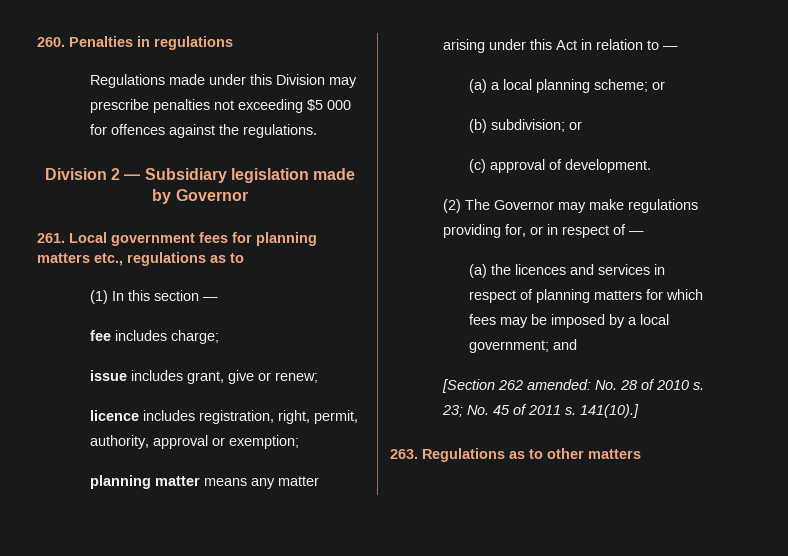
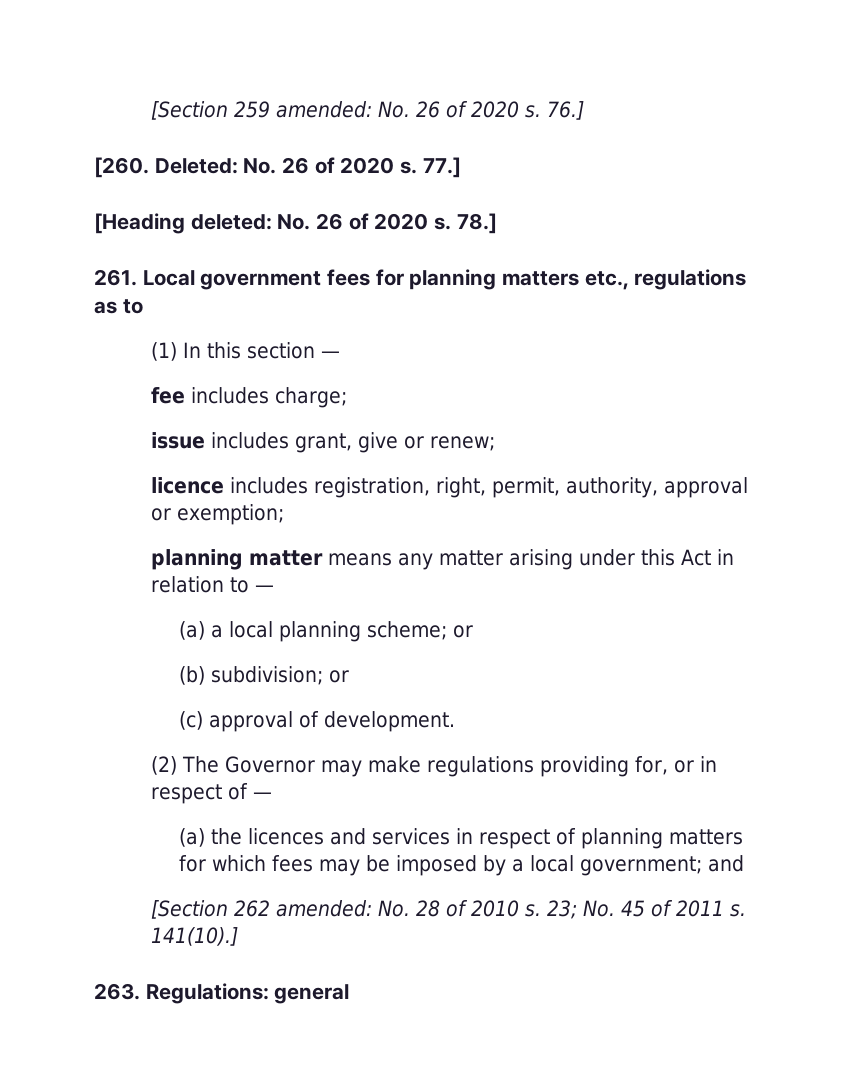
[37,36,233,50] [89,74,357,88] [89,99,351,113] [89,124,317,138] [44,168,356,183] [152,189,248,204] 260. Penalties in regulations // Regulations made under this Division may prescribe penalties not exceeding $5 000 for offences against the regulations. // Division 2 — Subsidiary legislation made by Governor -> [150,101,584,120] [94,157,461,178] [94,213,497,234] [Section 259 amended: No. 26 of 2020 s. 76.] // [260. Deleted: No. 26 of 2020 s. 77.] // [Heading deleted: No. 26 of 2020 s. 78.]
[422,448,641,462] Regulations as to other matters -> [145,983,350,1004] Regulations: general

